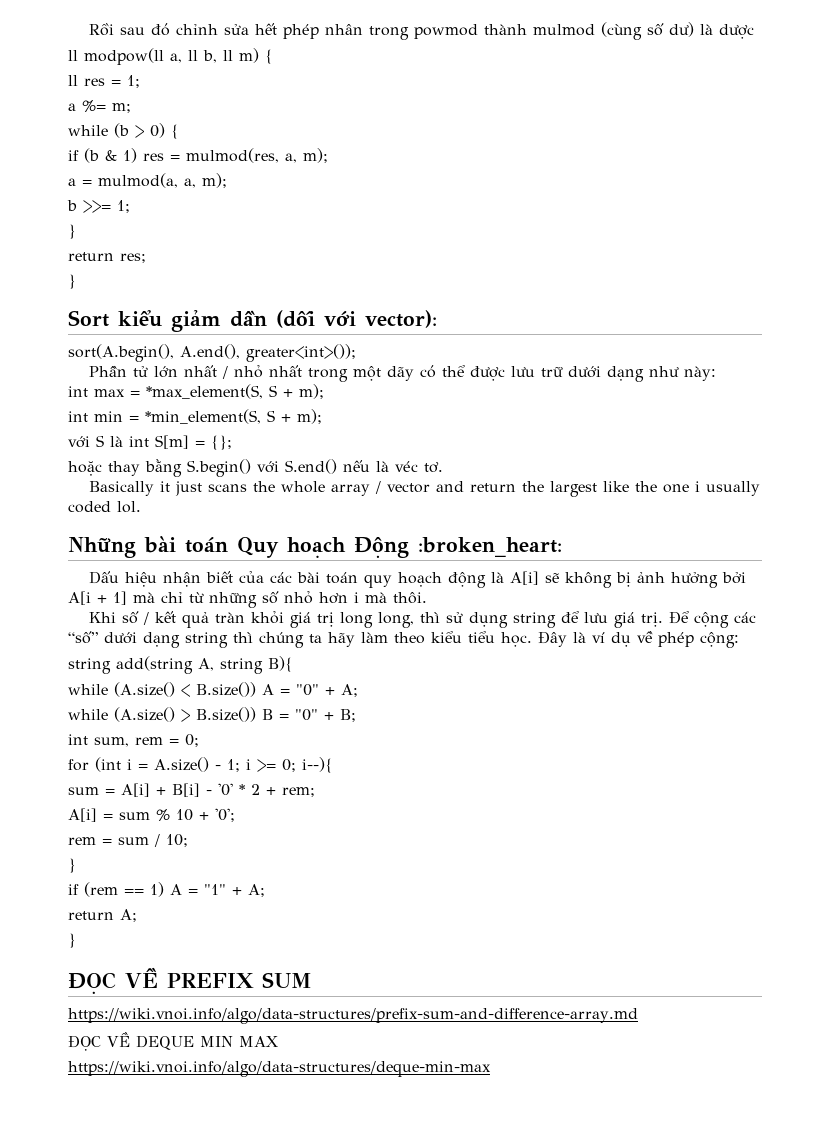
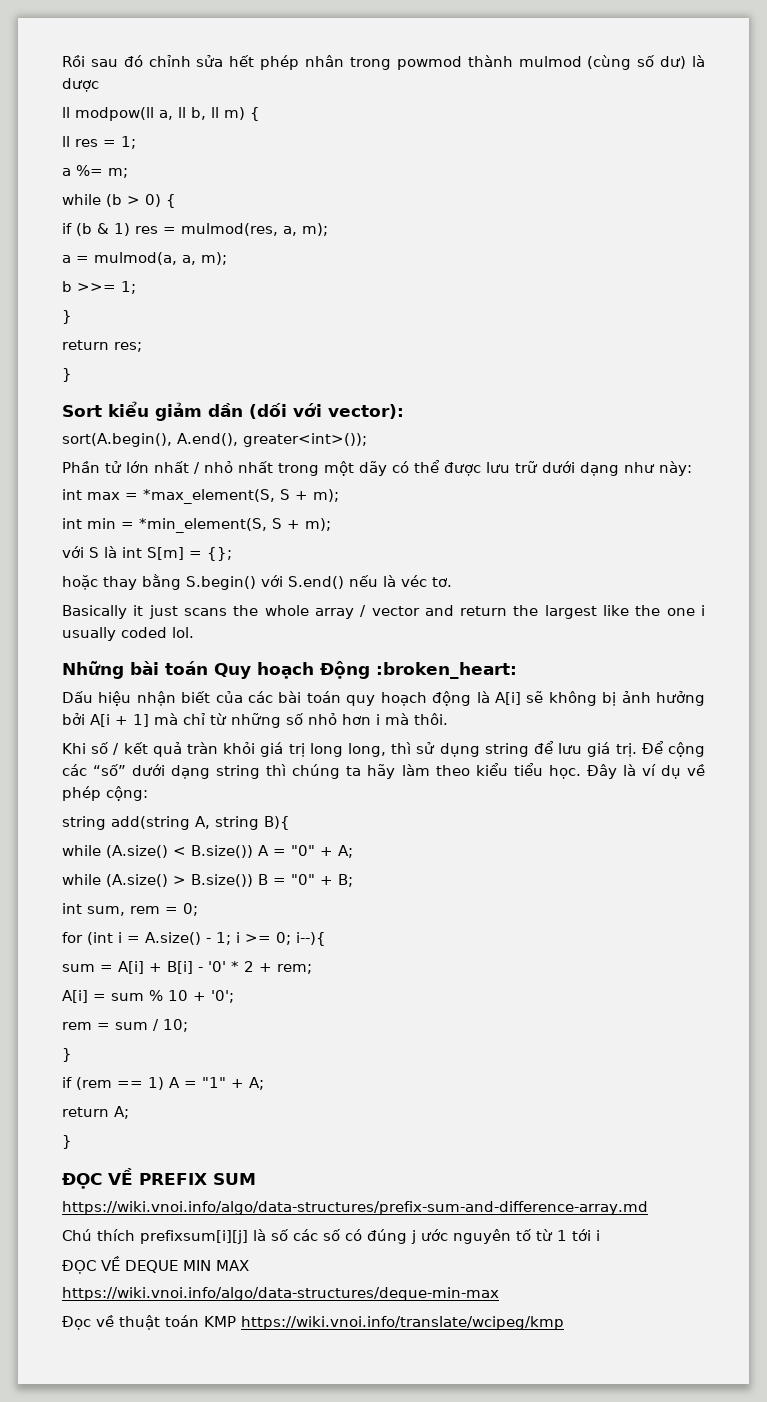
(638, 1016) none -> [62,1229,600,1244] // Chú thích prefixsum[i][j] là số các số có đúng j ước nguyên tố từ 1 tới i
(491, 1069) none -> [62,1315,564,1330] // Đọc về thuật toán KMP https://wiki.vnoi.info/translate/wcipeg/kmp

